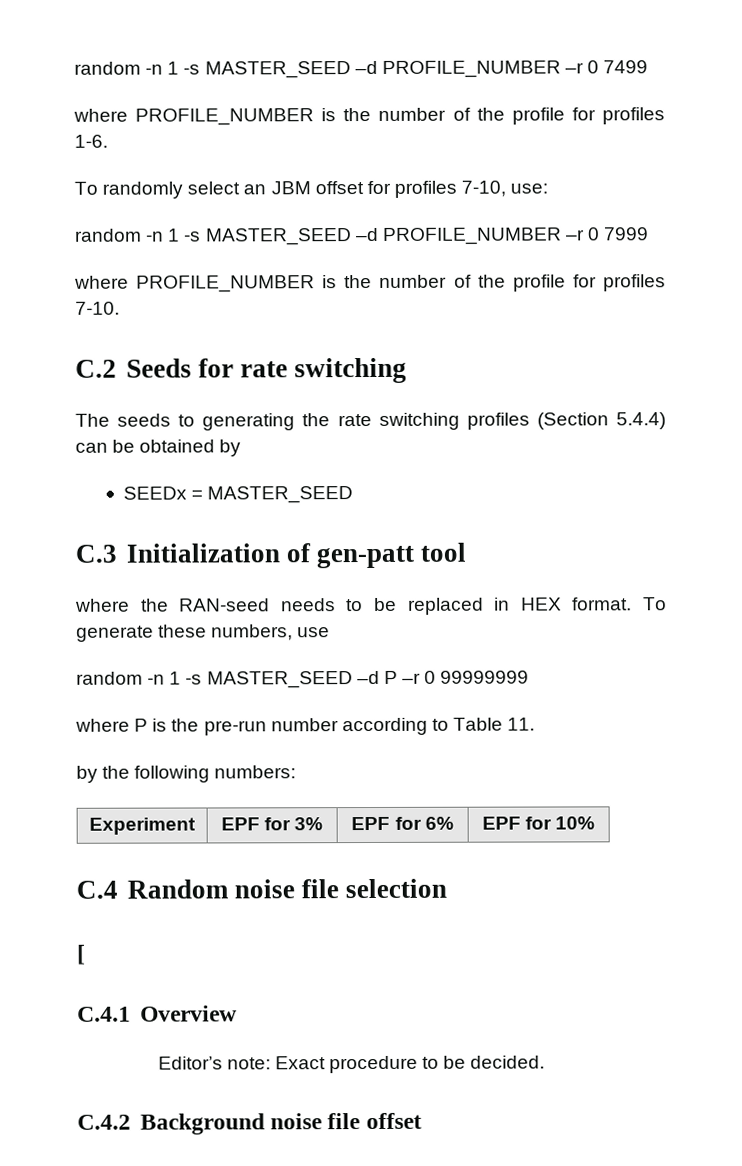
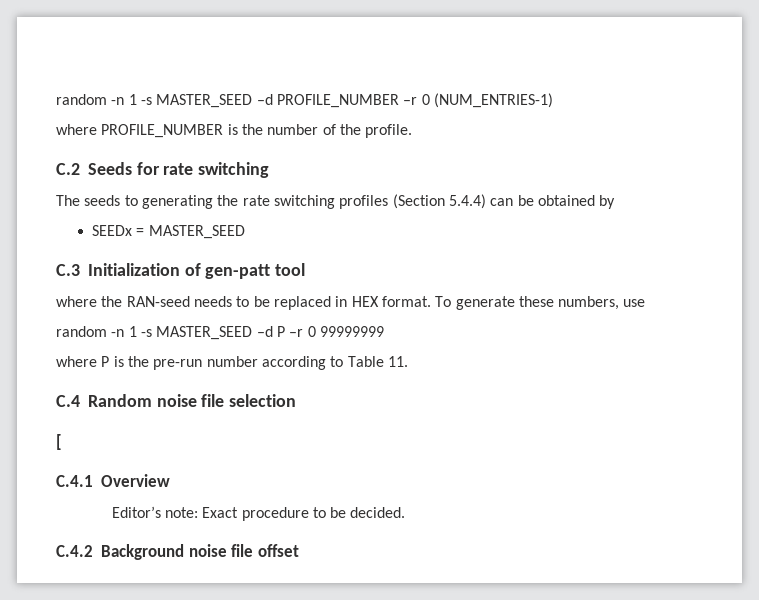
[74,60,649,79] [73,107,666,126] [74,134,108,148] [74,180,549,199] [75,227,650,246] [74,274,667,293] [75,301,120,315] random -n 1 -s MASTER_SEED –d PROFILE_NUMBER –r 0 7499 // where PROFILE_NUMBER is the number of the profile for profiles 1-6. // To randomly select an JBM offset for profiles 7-10, use: // random -n 1 -s MASTER_SEED –d PROFILE_NUMBER –r 0 7999 // where PROFILE_NUMBER is the number of the profile for profiles 7-10. -> [56,93,553,108] [56,124,413,138] random -n 1 -s MASTER_SEED –d PROFILE_NUMBER –r 0 (NUM_ENTRIES-1) // where PROFILE_NUMBER is the number of the profile.
[76,765,297,783] [89,817,196,835] [220,817,324,831] [351,816,454,831] [481,816,596,830] // by the following numbers: // Experiment | EPF for 3% | EPF for 6% | EPF for 10% -> (408, 361) none

